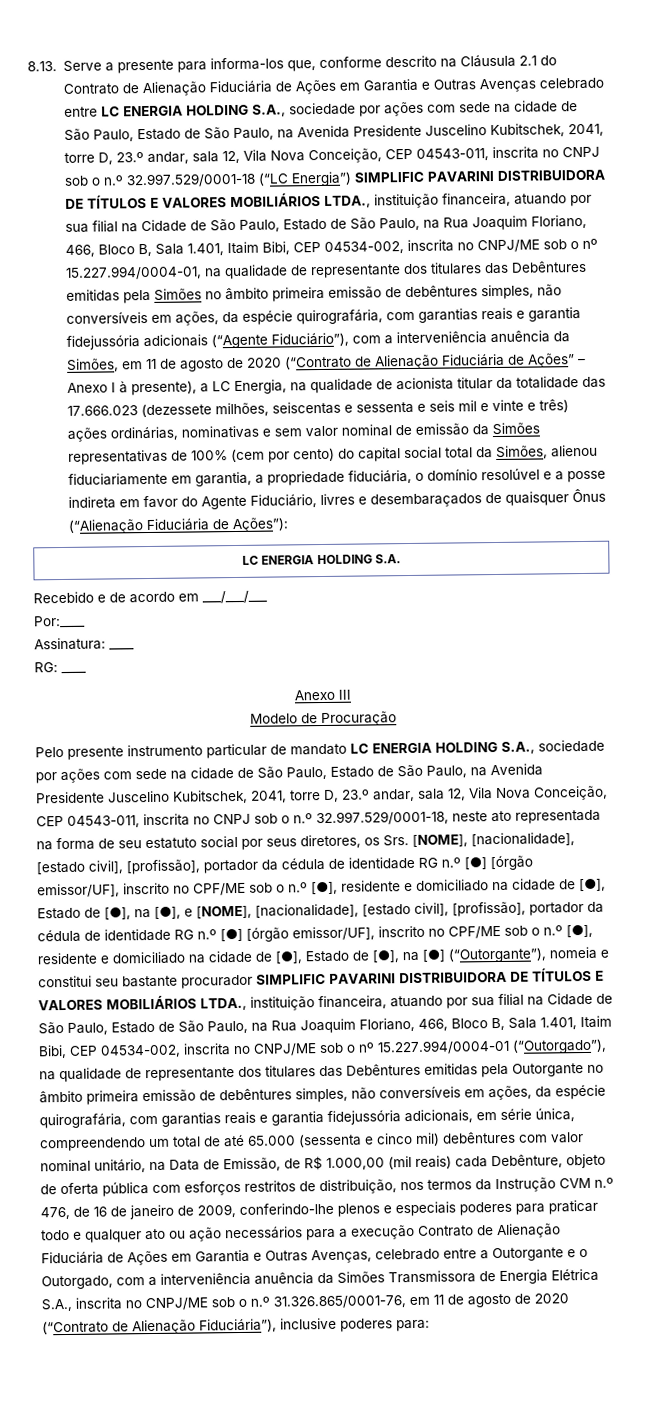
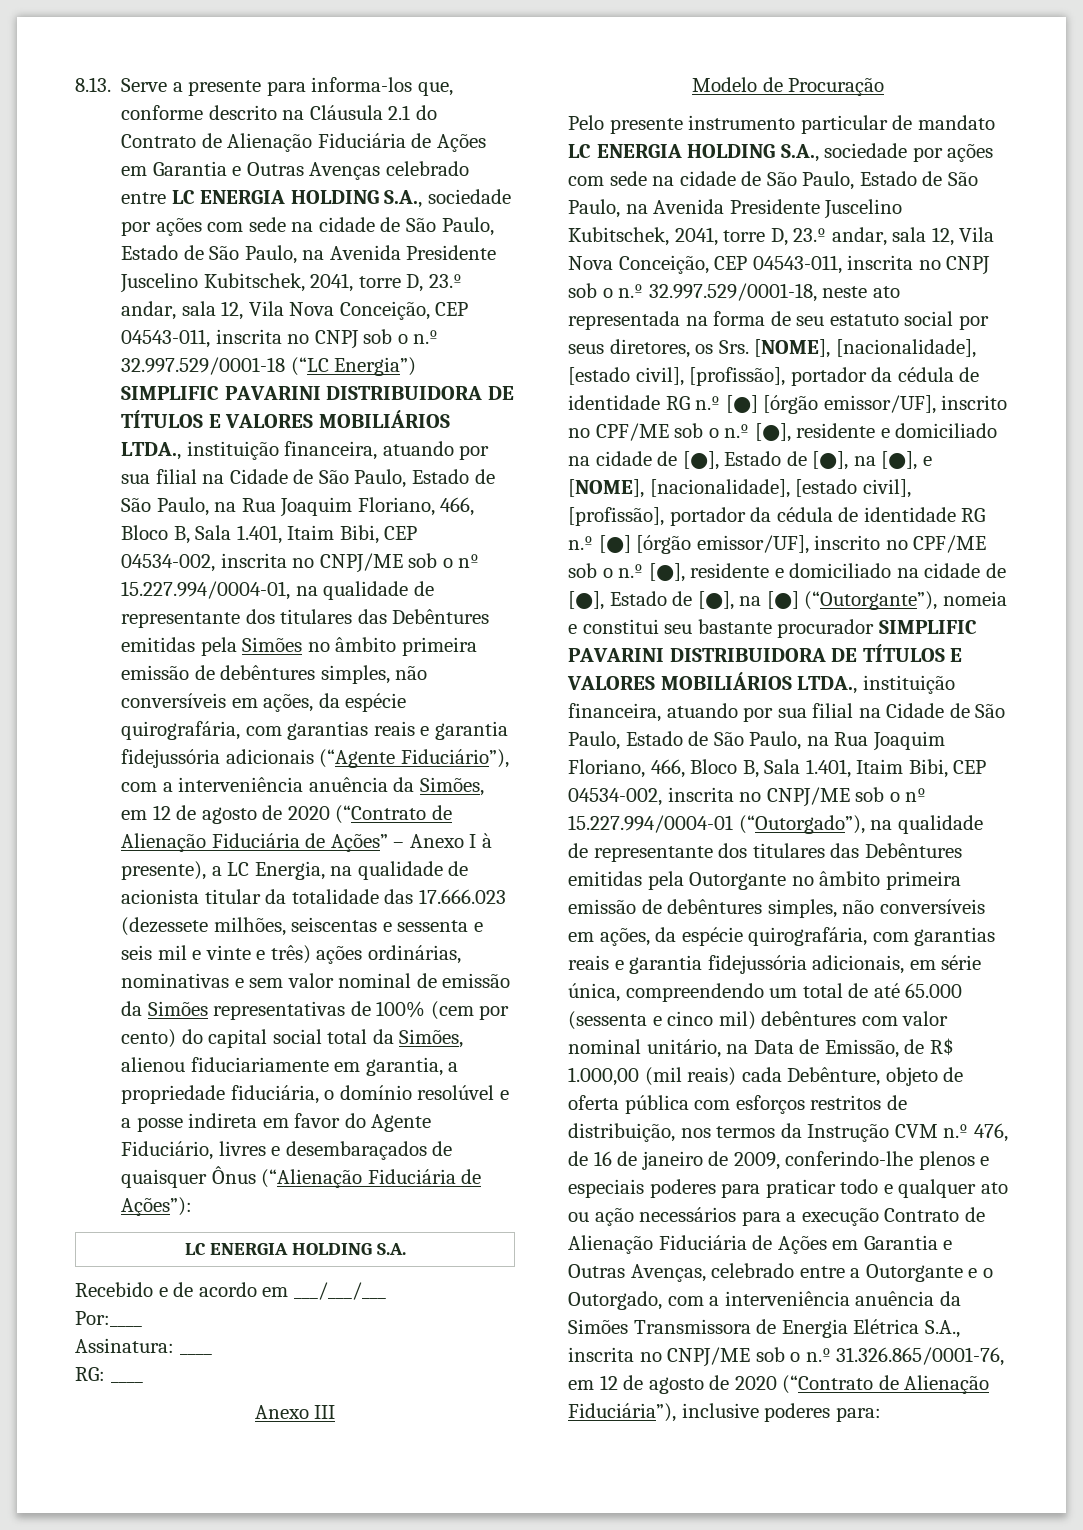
[145,358,157,370] 11 -> [152,805,171,820] 12
[433,1294,444,1305] 11 -> [599,1375,618,1390] 12

